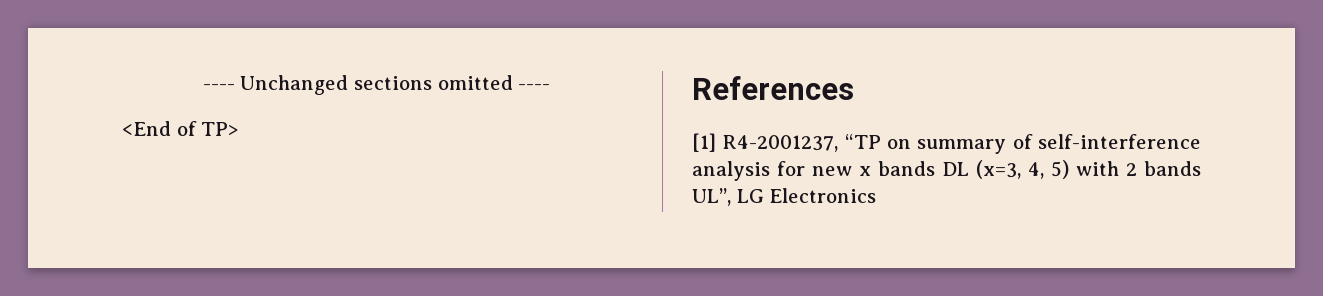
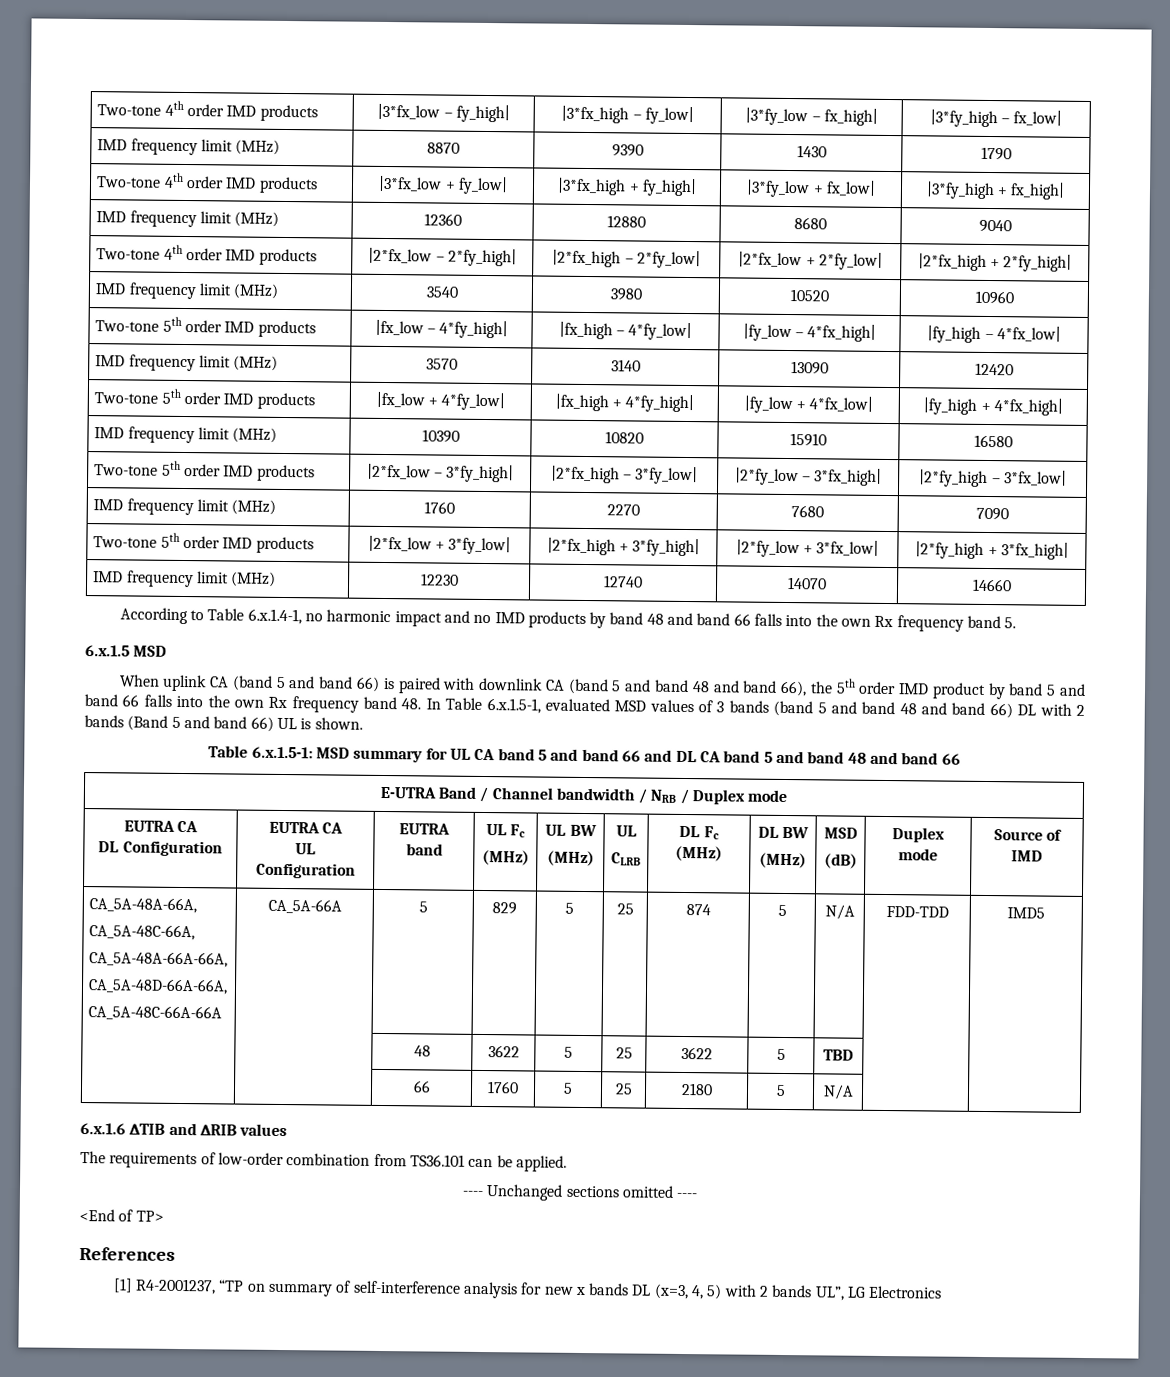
(202, 87) none -> [97,100,318,122] [377,103,510,123] [561,105,694,125] [745,107,878,126] [929,109,1063,128] [97,138,281,156] [427,142,460,154] [611,144,644,157] [796,145,827,158] [980,146,1012,161] [96,172,318,194] [378,175,508,195] [557,177,697,197] [746,179,876,198] [925,181,1066,200] [96,210,280,228] [423,213,462,226] [607,215,646,228] [794,217,827,230] [978,219,1012,233] [96,244,317,266] [368,247,517,267] [552,249,701,269] [738,251,883,270] [917,253,1073,272] [95,282,280,300] [425,286,458,298] [609,288,642,301] [790,289,829,302] [974,290,1014,305] [95,316,316,338] [374,319,509,339] [558,321,693,341] [742,323,877,342] [927,325,1061,343] [95,354,279,372] [425,358,458,370] [610,359,641,372] [790,361,829,375] [974,362,1014,376] [94,388,315,410] [375,391,506,411] [554,393,695,413] [743,395,874,414] [923,397,1063,416] [94,426,278,444] [421,429,460,443] [605,431,644,444] [790,433,827,447] [973,434,1013,448] [94,460,315,482] [366,463,515,483] [550,465,699,485] [734,467,883,486] [919,469,1067,487] [93,498,277,516] [424,501,455,514] [607,504,640,516] [791,505,824,518] [975,507,1009,521] [93,532,314,554] [367,535,512,555] [546,537,701,557] [735,539,880,558] [915,541,1069,560] [93,570,277,588] [420,573,459,586] [604,575,643,588] [787,577,827,590] [971,578,1012,592] [119,607,1017,632] [85,645,168,657] [118,674,1086,700] [84,694,1085,719] [84,715,363,732] [208,745,961,765] [379,786,789,805] [123,820,199,833] [98,840,223,857] [268,821,344,834] [295,843,316,855] [255,862,356,879] [399,823,450,835] [405,843,443,856] [485,824,526,838] [481,849,530,866] [545,824,597,837] [546,850,595,867] [615,825,637,837] [611,852,641,866] [679,825,719,840] [675,845,723,862] [757,826,810,839] [759,852,807,869] [823,827,858,839] [823,853,858,869] [892,827,945,843] [898,848,938,861] [993,829,1063,841] [1011,850,1043,862] [89,897,198,914] [89,924,196,941] [89,951,229,968] [88,978,229,995] [88,1005,223,1021] [267,898,342,914] [418,901,428,913] [492,902,517,915] [565,902,574,914] [616,903,634,915] [685,904,711,916] [777,904,787,917] [824,904,855,920] [885,906,949,918] [1007,907,1045,919] [413,1045,431,1057] [487,1045,520,1058] [564,1046,573,1058] [615,1047,633,1059] [681,1046,713,1060] [776,1048,786,1061] [823,1049,854,1061] [412,1080,431,1093] [487,1081,519,1094] [563,1082,573,1094] [614,1083,633,1095] [680,1082,713,1096] [775,1084,786,1097] [822,1084,854,1100] [80,1122,288,1137] [80,1151,567,1172] Two-tone 4th order IMD products | |3*fx_low – fy_high| | |3*fx_high – fy_low| | |3*fy_low – fx_high| | |3*fy_high – fx_low| // IMD frequency limit (MHz) | 8870 | 9390 | 1430 | 1790 // Two-tone 4th order IMD products | |3*fx_low + fy_low| | |3*fx_high + fy_high| | |3*fy_low + fx_low| | |3*fy_high + fx_high| // IMD frequency limit (MHz) | 12360 | 12880 | 8680 | 9040 // Two-tone 4th order IMD products | |2*fx_low – 2*fy_high| | |2*fx_high – 2*fy_low| | |2*fx_low + 2*fy_low| | |2*fx_high + 2*fy_high| // IMD frequency limit (MHz) | 3540 | 3980 | 10520 | 10960 // Two-tone 5th order IMD products | |fx_low – 4*fy_high| | |fx_high – 4*fy_low| | |fy_low – 4*fx_high| | |fy_high – 4*fx_low| // IMD frequency limit (MHz) | 3570 | 3140 | 13090 | 12420 // Two-tone 5th order IMD products | |fx_low + 4*fy_low| | |fx_high + 4*fy_high| | |fy_low + 4*fx_low| | |fy_high + 4*fx_high| // IMD frequency limit (MHz) | 10390 | 10820 | 15910 | 16580 // Two-tone 5th order IMD products | |2*fx_low – 3*fy_high| | |2*fx_high – 3*fy_low| | |2*fy_low – 3*fx_high| | |2*fy_high – 3*fx_low| // IMD frequency limit (MHz) | 1760 | 2270 | 7680 | 7090 // Two-tone 5th order IMD products | |2*fx_low + 3*fy_low| | |2*fx_high + 3*fy_high| | |2*fy_low + 3*fx_low| | |2*fy_high + 3*fx_high| // IMD frequency limit (MHz) | 12230 | 12740 | 14070 | 14660 // According to Table 6.x.1.4-1, no harmonic impact and no IMD products by band 48 and band 66 falls into the own Rx frequency band 5. // 6.x.1.5 MSD // When uplink CA (band 5 and band 66) is paired with downlink CA (band 5 and band 48 and band 66), the 5th order IMD product by band 5 and band 66 falls into the own Rx frequency band 48. In Table 6.x.1.5-1, evaluated MSD values of 3 bands (band 5 and band 48 and band 66) DL with 2 bands (Band 5 and band 66) UL is shown. // Table 6.x.1.5-1: MSD summary for UL CA band 5 and band 66 and DL CA band 5 and band 48 and band 66 // E-UTRA Band / Channel bandwidth / NRB / Duplex mode // EUTRA CA // DL Configuration | EUTRA CA // UL Configuration | EUTRA band | UL Fc // (MHz) | UL BW // (MHz) | UL // CLRB | DL Fc (MHz) | DL BW // (MHz) | MSD // (dB) | Duplex mode | Source of IMD // CA_5A-48A-66A, // CA_5A-48C-66A, // CA_5A-48A-66A-66A, // CA_5A-48D-66A-66A, // CA_5A-48C-66A-66A | CA_5A-66A | 5 | 829 | 5 | 25 | 874 | 5 | N/A | FDD-TDD | IMD5 // | | 48 | 3622 | 5 | 25 | 3622 | 5 | TBD | | // | | 66 | 1760 | 5 | 25 | 2180 | 5 | N/A | | // 6.x.1.6 ∆TIB and ∆RIB values // The requirements of low-order combination from TS36.101 can be applied. //

